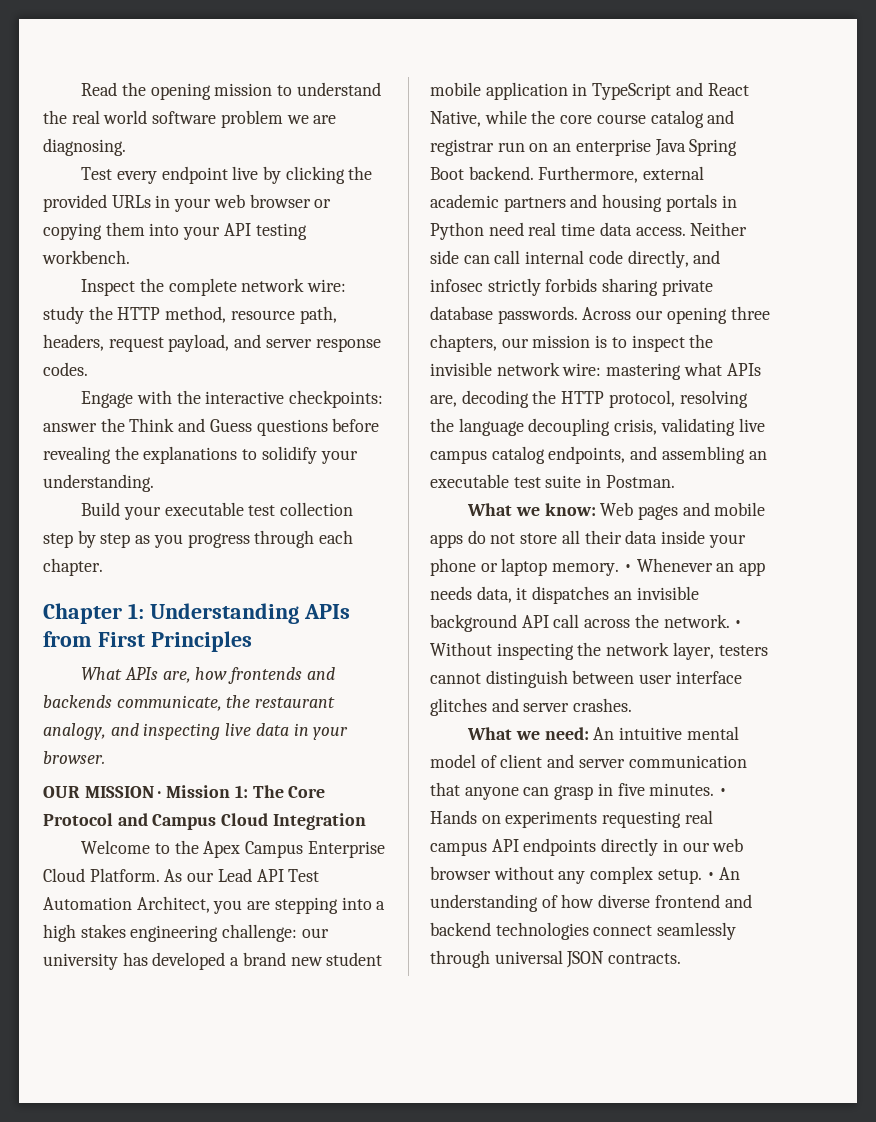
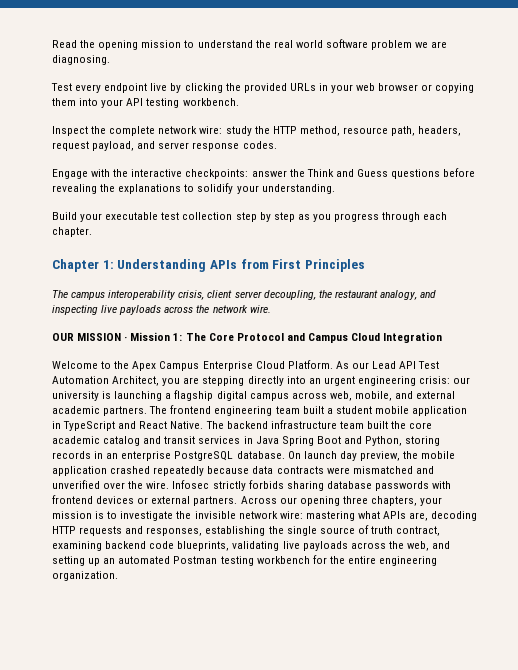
[81,667,335,684] [43,695,222,711] What APIs are, how frontends and backends communicate, -> [52,290,316,300] The campus interoperability crisis, client server decoupling,
[255,723,349,740] [43,751,105,764] data in your browser. -> [119,305,271,315] payloads across the network wire.
[341,897,386,910] [43,924,329,942] [43,952,323,970] into a high stakes engineering challenge: our university has developed a brand new -> [247,376,471,386] [52,390,456,401] [52,405,333,416] directly into an urgent engineering crisis: our university is launching a flagship digital campus across web, mobile, and external academic partners. The frontend engineering team built a
[430,110,527,127] Native, while -> [170,420,388,429] Native. The backend infrastructure team built
[596,114,646,124] course -> [52,436,100,444] academic
[430,139,738,156] [430,166,705,183] [430,194,737,212] [430,222,748,240] [430,250,721,268] [430,278,713,296] [430,306,578,324] registrar run on an enterprise Java Spring Boot backend. Furthermore, external academic partners and housing portals in Python need real time data access. Neither side can call internal code directly, and infosec strictly forbids sharing private database passwords. -> [164,436,441,446] [52,451,456,461] [52,466,434,476] [52,480,452,491] [52,495,238,506] transit services in Java Spring Boot and Python, storing records in an enterprise PostgreSQL database. On launch day preview, the mobile application crashed repeatedly because data contracts were mismatched and unverified over the wire. Infosec strictly forbids sharing database passwords with frontend devices or external partners.
[501,338,529,348] our -> [420,497,443,506] your
[631,335,685,352] inspect -> [120,511,174,521] investigate
[532,390,748,408] [430,418,765,436] [430,446,767,464] [430,474,675,488] [467,502,766,520] [430,530,746,548] [430,558,766,576] [430,586,699,604] [430,614,743,632] [430,642,768,660] [430,670,742,688] [430,698,633,716] [467,726,739,740] [430,754,747,768] [430,782,728,800] [430,810,713,828] [430,838,744,856] [430,866,741,884] [430,894,752,912] [430,922,737,940] [430,950,682,968] the HTTP protocol, resolving the language decoupling crisis, validating live campus catalog endpoints, and assembling an executable test suite in Postman. // What we know: Web pages and mobile apps do not store all their data inside your phone or laptop memory. • Whenever an app needs data, it dispatches an invisible background API call across the network. • Without inspecting the network layer, testers cannot distinguish between user interface glitches and server crashes. // What we need: An intuitive mental model of client and server communication that anyone can grasp in five minutes. • Hands on experiments requesting real campus API endpoints directly in our web browser without any complex setup. • An understanding of how diverse frontend and backend technologies connect seamlessly through universal JSON contracts. -> [52,525,441,536] [52,541,451,551] [52,555,438,566] [52,571,118,581] HTTP requests and responses, establishing the single source of truth contract, examining backend code blueprints, validating live payloads across the web, and setting up an automated Postman testing workbench for the entire engineering organization.

